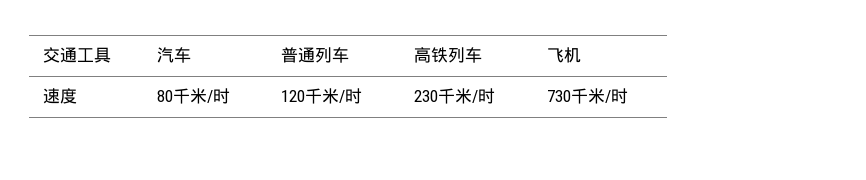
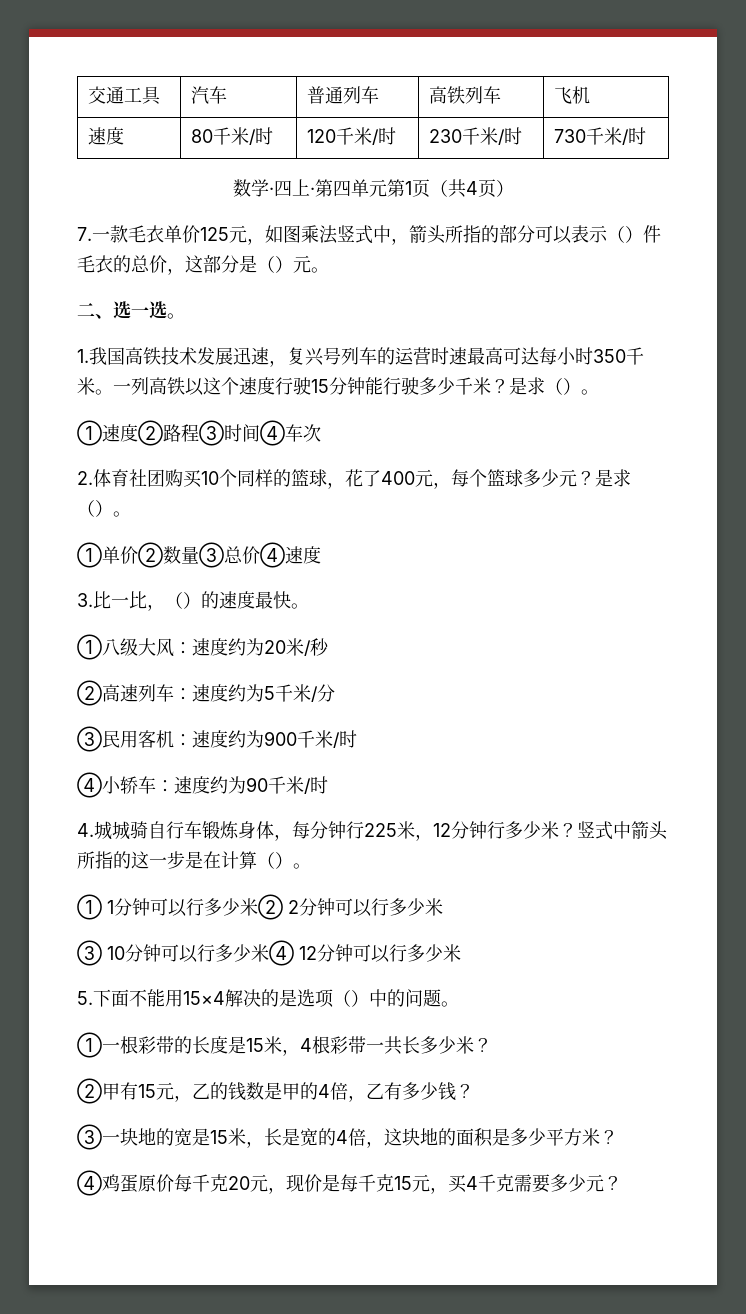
(628, 96) none -> [232,179,514,198] [77,225,661,245] [77,255,329,275] [77,301,185,319] [77,347,644,367] [77,377,599,396] [77,420,321,446] [77,469,631,489] [77,500,131,517] [77,542,321,568] [77,591,309,611] [77,634,329,660] [77,680,335,706] [77,726,357,752] [77,772,328,798] [77,821,668,841] [77,851,311,869] [77,894,443,920] [77,940,461,966] [77,989,459,1008] [77,1032,492,1058] [77,1078,474,1104] [77,1124,618,1150] [77,1170,622,1196] // 数学·四上·第四单元第1页（共4页） // 7.一款毛衣单价125元，如图乘法竖式中，箭头所指的部分可以表示（）件毛衣的总价，这部分是（）元。 // 二、选一选。 // 1.我国高铁技术发展迅速，复兴号列车的运营时速最高可达每小时350千米。一列高铁以这个速度行驶15分钟能行驶多少千米？是求（）。 // ①速度②路程③时间④车次 // 2.体育社团购买10个同样的篮球，花了400元，每个篮球多少元？是求（）。 // ①单价②数量③总价④速度 // 3.比一比，（）的速度最快。 // ①八级大风：速度约为20米/秒 // ②高速列车：速度约为5千米/分 // ③民用客机：速度约为900千米/时 // ④小轿车：速度约为90千米/时 // 4.城城骑自行车锻炼身体，每分钟行225米，12分钟行多少米？竖式中箭头所指的这一步是在计算（）。 // ① 1分钟可以行多少米② 2分钟可以行多少米 // ③ 10分钟可以行多少米④ 12分钟可以行多少米 // 5.下面不能用15×4解决的是选项（）中的问题。 // ①一根彩带的长度是15米，4根彩带一共长多少米？ // ②甲有15元，乙的钱数是甲的4倍，乙有多少钱？ // ③一块地的宽是15米，长是宽的4倍，这块地的面积是多少平方米？ // ④鸡蛋原价每千克20元，现价是每千克15元，买4千克需要多少元？

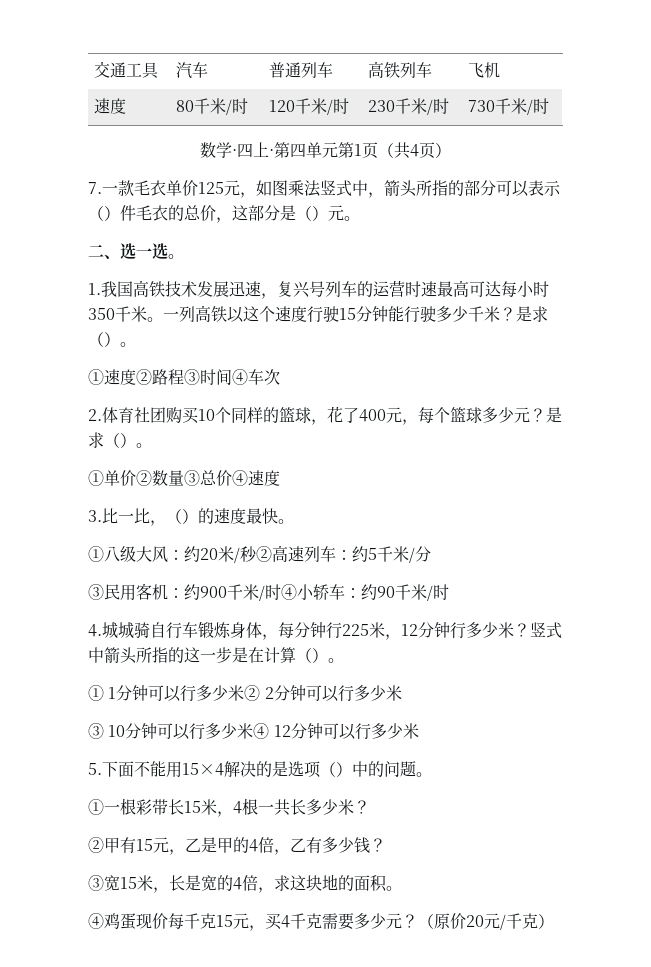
[192,638,264,656] 速度约为 -> [184,546,200,562] 约
(329, 647) // -> (257, 554) none
[192,684,264,702] 速度约为 -> [352,546,368,562] 约
[192,730,264,748] 速度约为 -> [184,584,200,600] 约
(357, 739) // -> (281, 592) none
[174,776,246,794] 速度约为 -> [361,584,377,600] 约
[174,1036,246,1054] 的长度是 -> [168,799,184,815] 长
[330,1036,366,1054] 彩带 -> (258, 806) none
[210,1082,264,1101] 的钱数 -> (201, 845) none
[102,1128,210,1146] 一块地的宽是 -> [104,875,120,891] 宽
(384, 1144) none -> [274,875,290,891] 求
[492,1128,618,1146] 是多少平方米？ -> [386,886,402,891] 。
[138,1174,340,1194] 原价每千克20元，现价是 -> [136,913,168,929] 现价
(622, 1183) none -> [418,913,554,930] （原价20元/千克）

